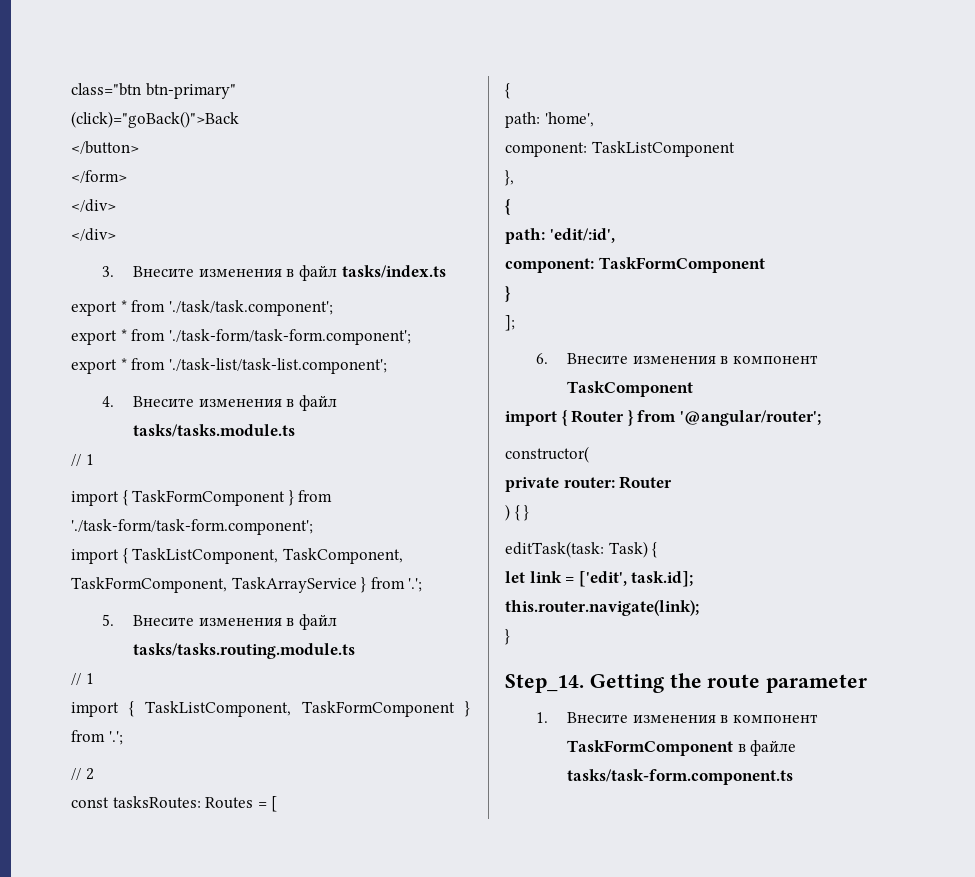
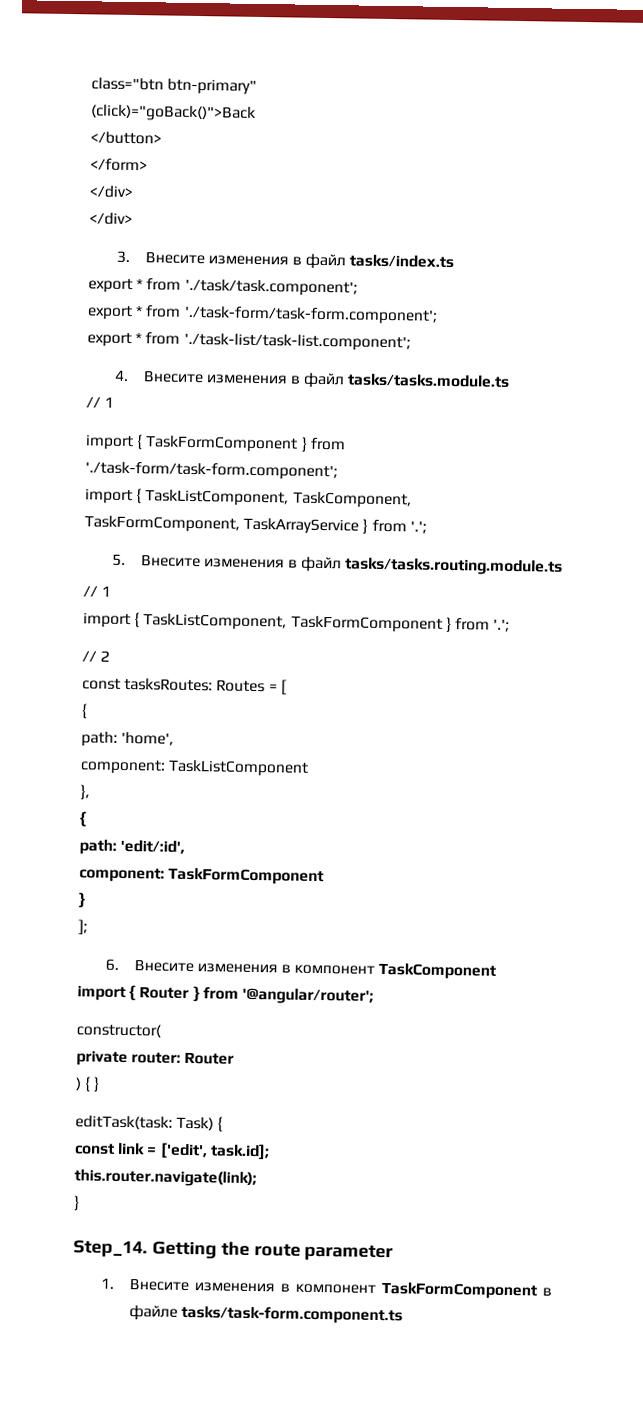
[505,571,525,583] let -> [74,1143,115,1155] const

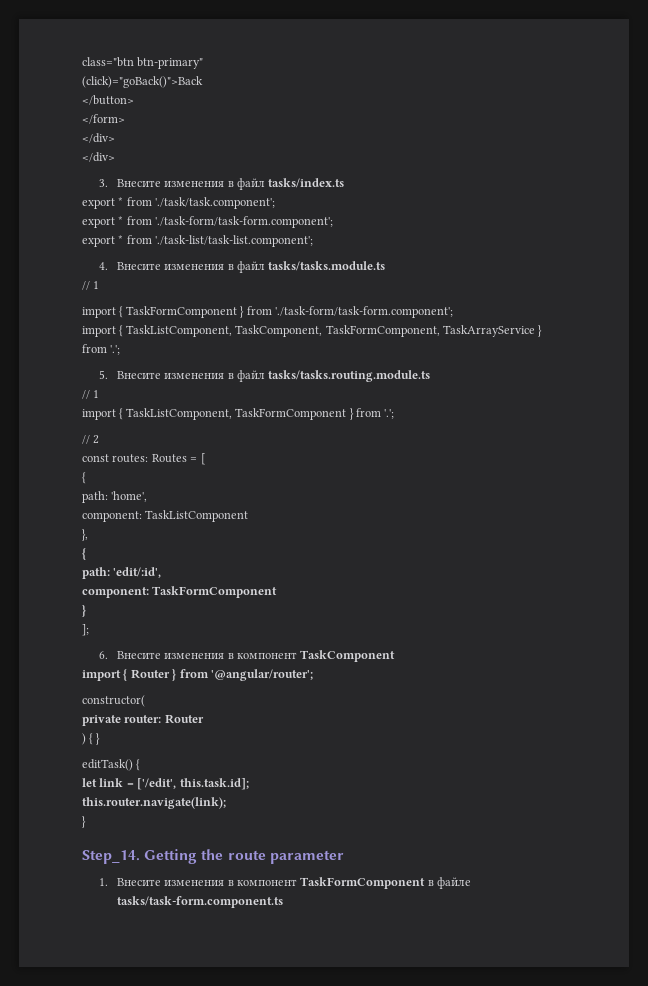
[124,677,214,692] tasksRoutes: -> [112,454,149,463] routes:
[75,1115,224,1132] [74,1143,115,1155] editTask(task: Task) { // const -> [82,759,141,771] [82,778,97,787] editTask() { // let
[159,1142,270,1160] ['edit', task.id]; -> [137,778,249,790] ['/edit', this.task.id];

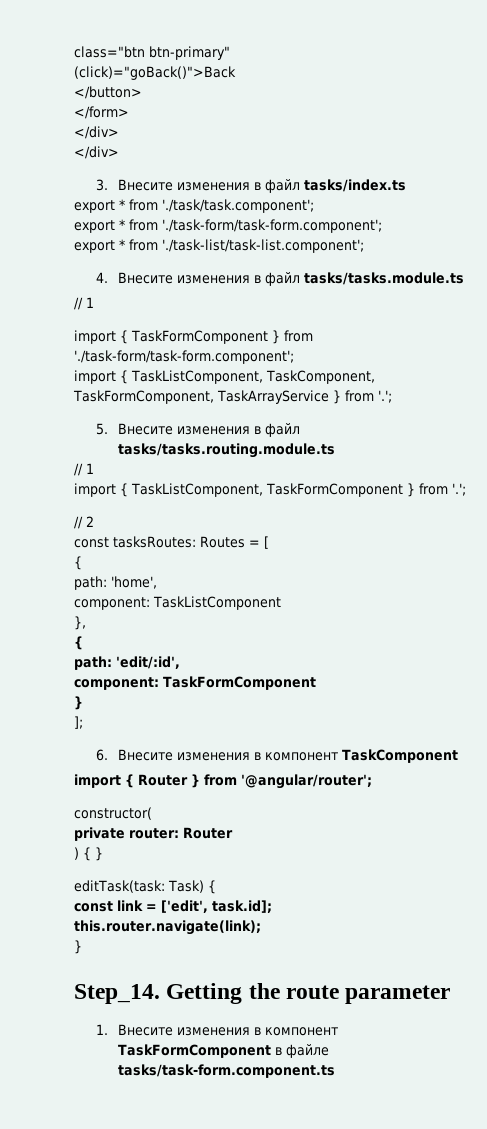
[112,454,149,463] routes: -> [113,536,196,548] tasksRoutes:
[82,759,141,771] [82,778,97,787] editTask() { // let -> [74,880,216,894] [74,901,113,912] editTask(task: Task) { // const
[137,778,249,790] ['/edit', this.task.id]; -> [161,900,272,913] ['edit', task.id];

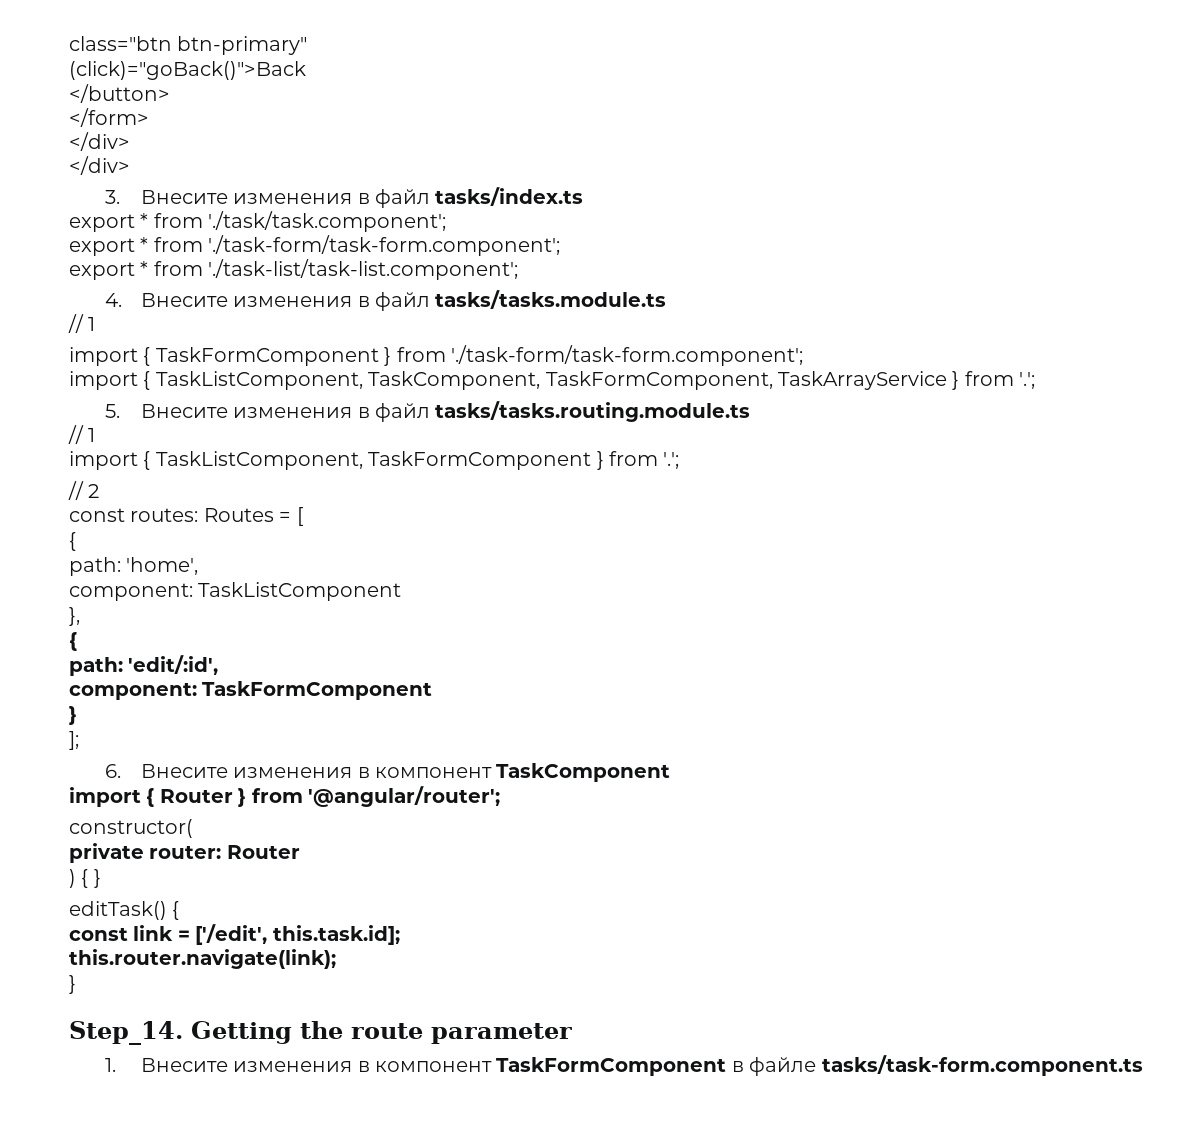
[113,536,196,548] tasksRoutes: -> [130,508,199,522] routes:
[74,880,204,893] editTask(task: Task) -> [69,901,167,920] editTask()
[161,900,272,913] ['edit', task.id]; -> [195,924,400,945] ['/edit', this.task.id];

